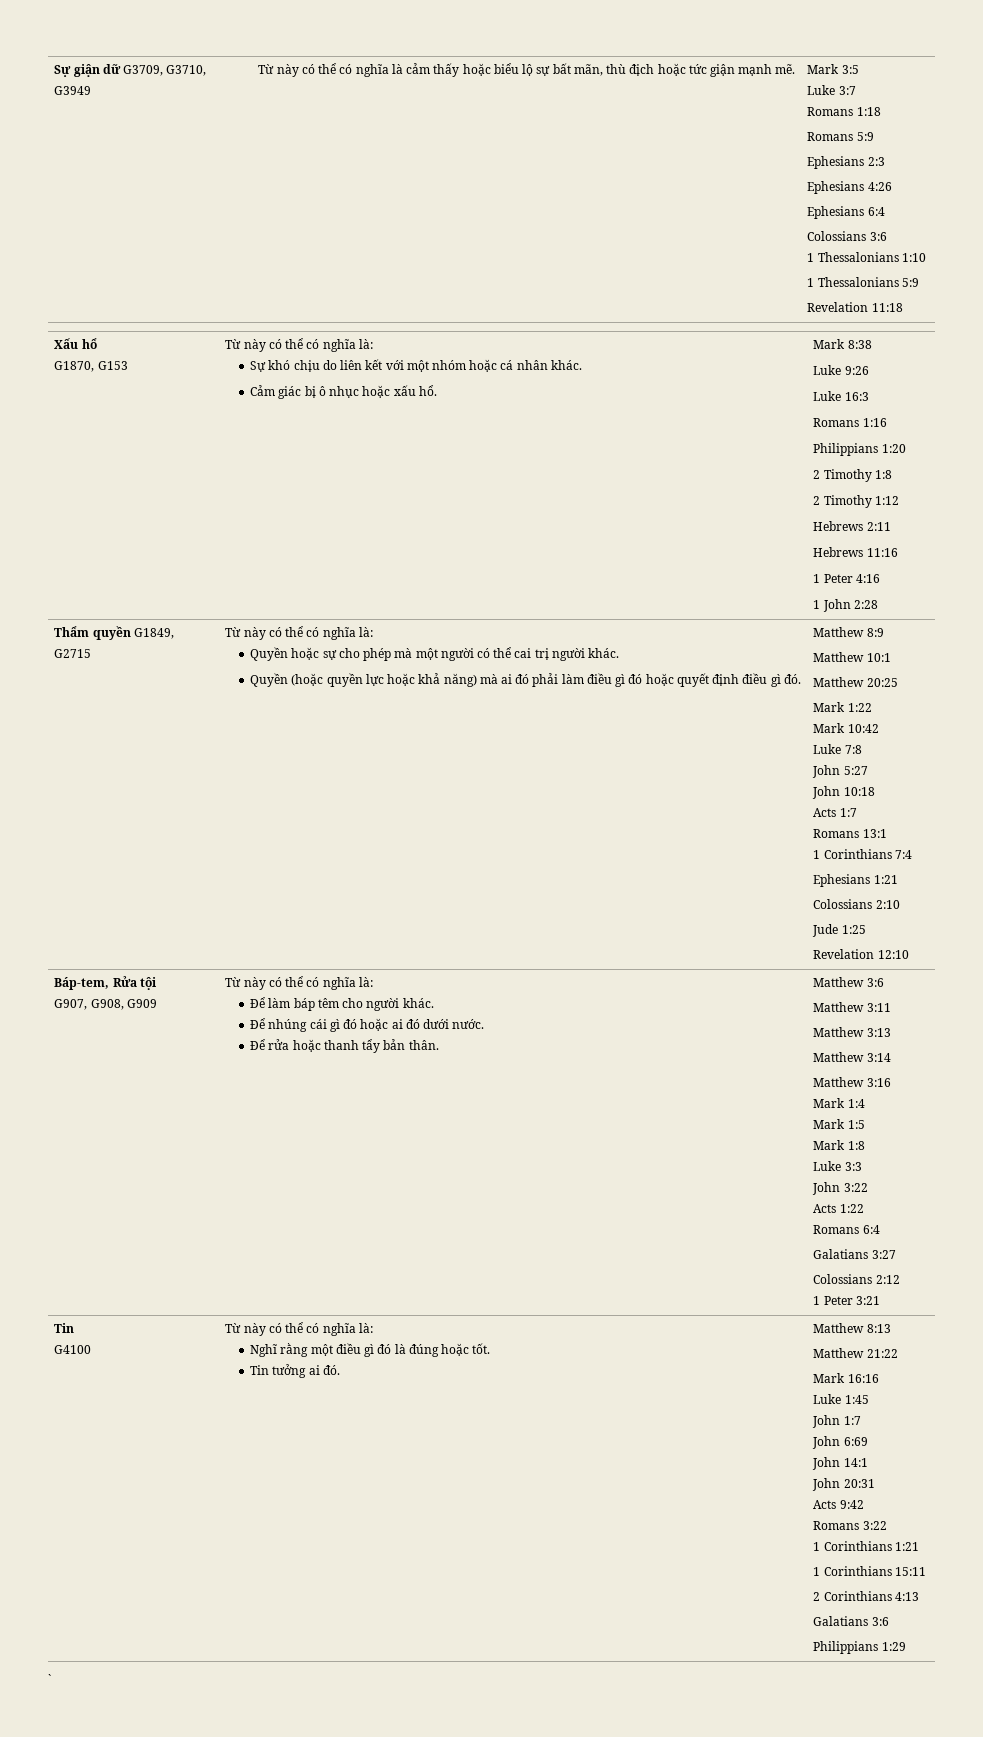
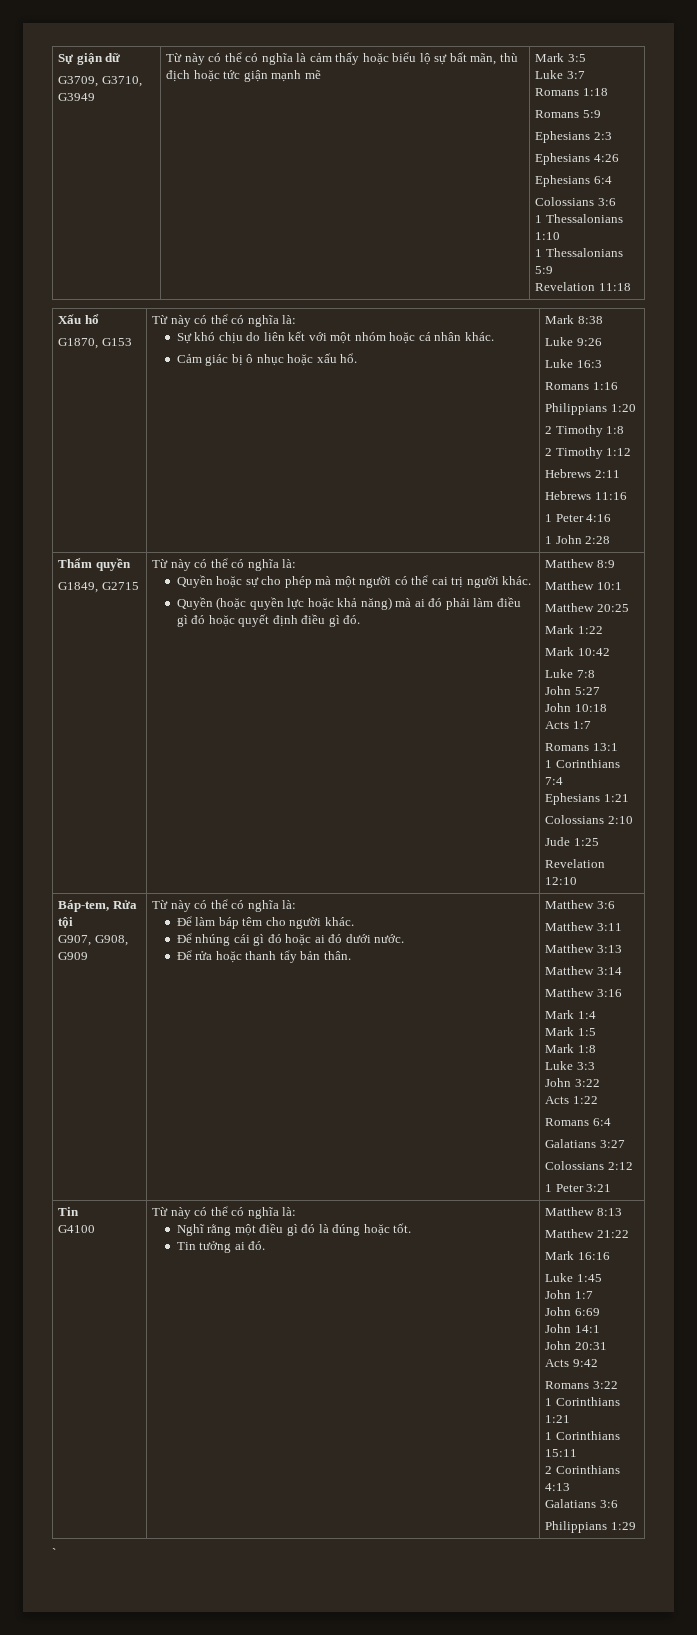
(121, 69) none -> (121, 57) //
[775,64,796,74] mẽ. -> [304,70,321,79] mẽ
(131, 633) none -> (131, 564) //

